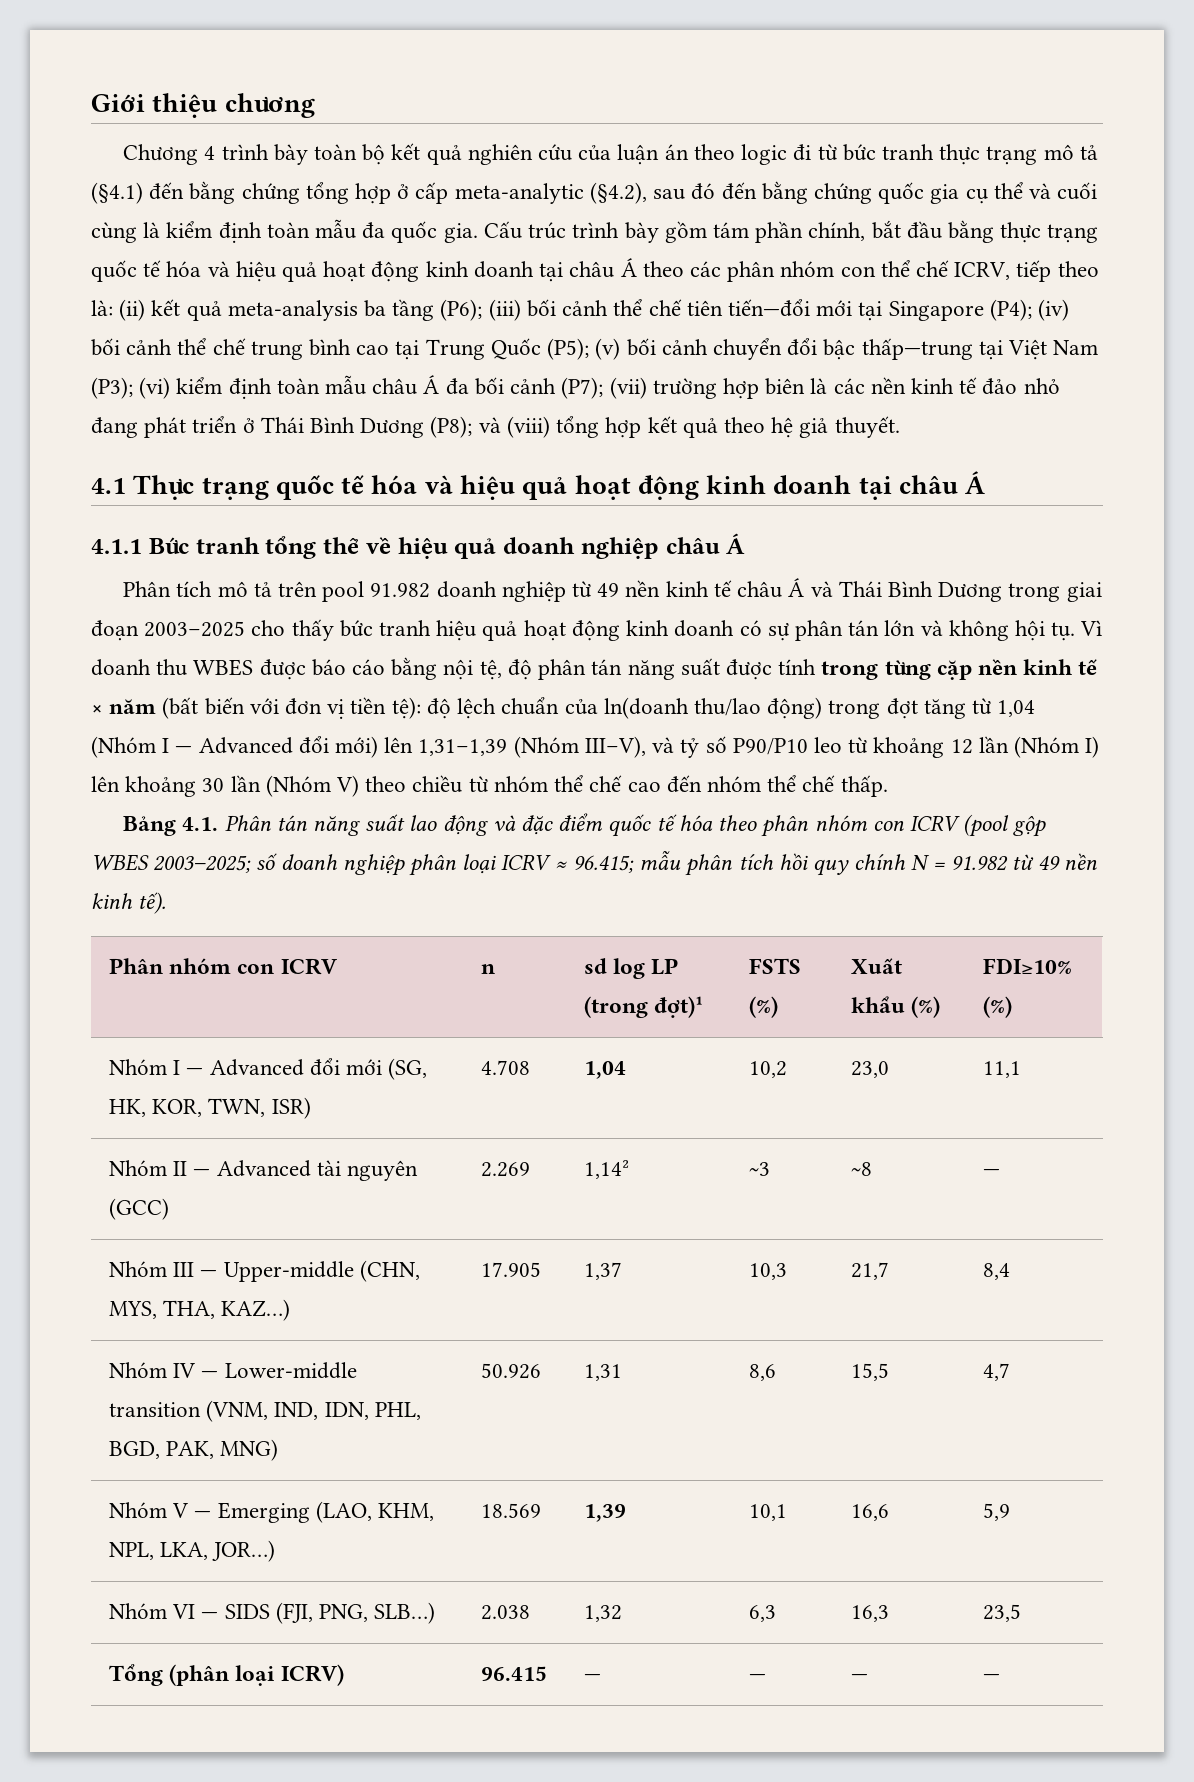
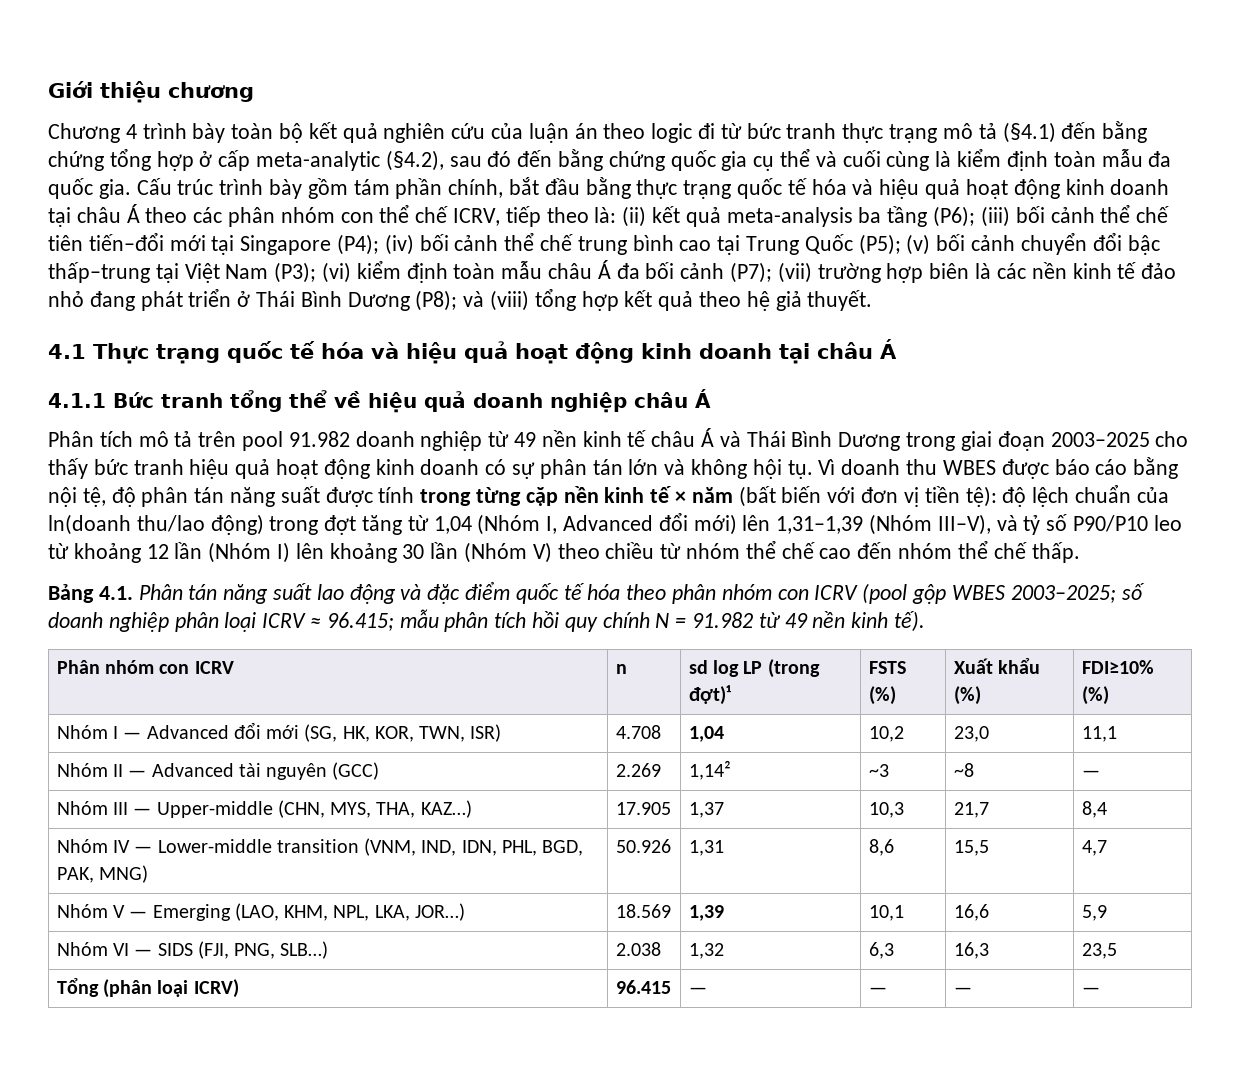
[727,299,810,317] tiến—đổi -> [88,233,164,251] tiến–đổi
[861,338,973,360] thấp—trung -> [48,262,150,283] thấp–trung
[162,738,193,753] I — -> [546,516,558,534] I,

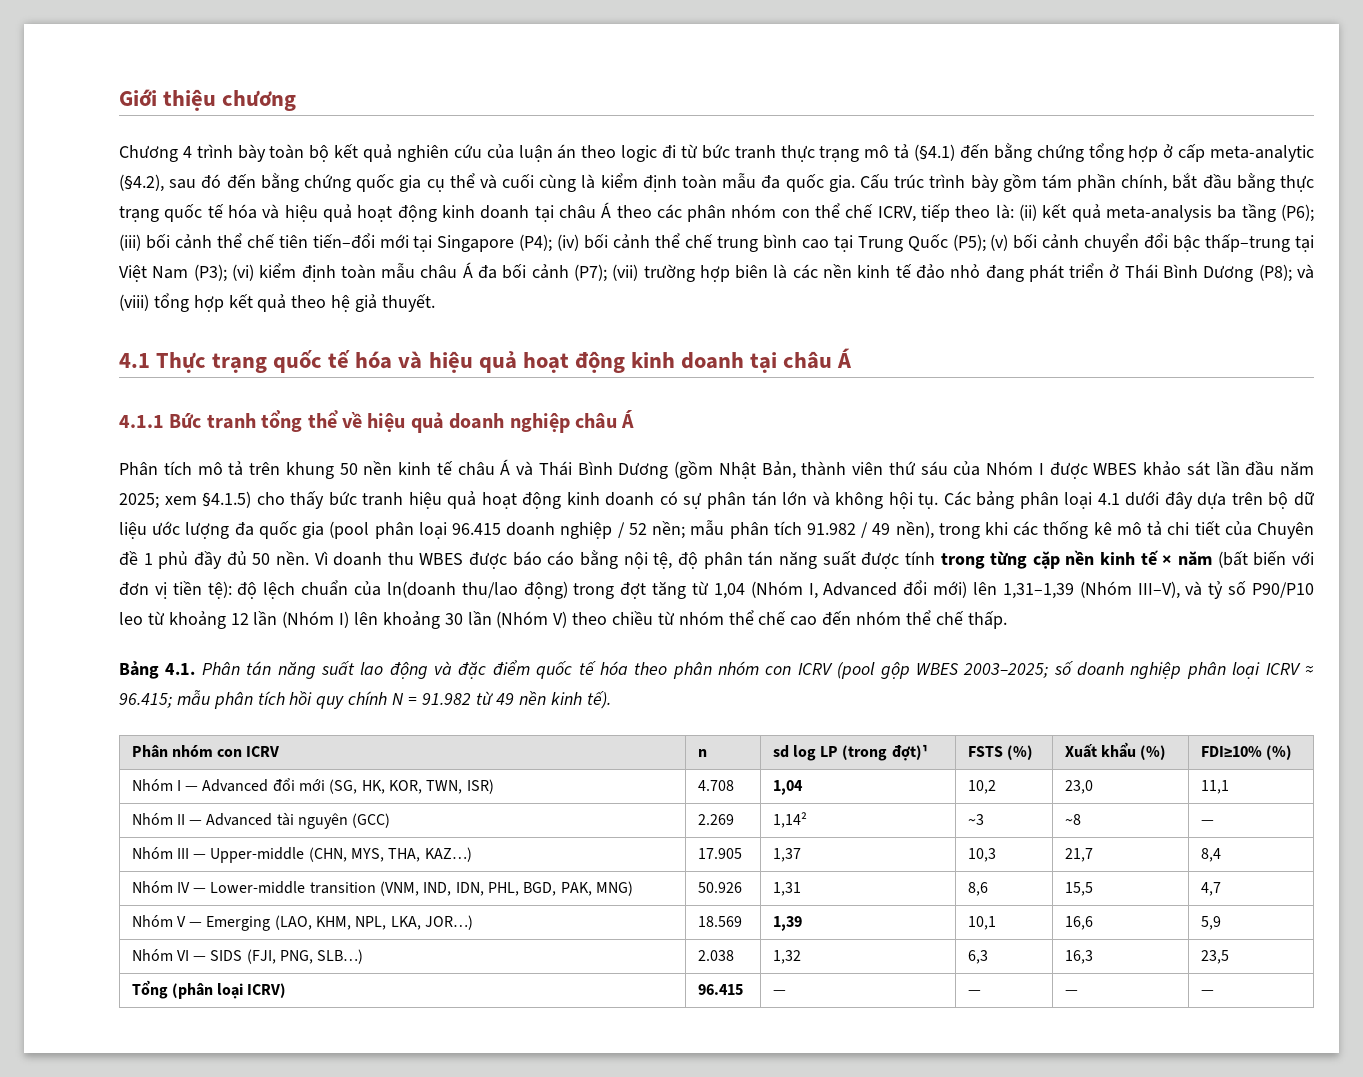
[242,431,537,451] pool 91.982 doanh nghiệp từ 49 -> [285,462,358,479] khung 50
[906,431,1150,451] trong giai đoạn 2003–2025 -> [674,461,1314,479] [119,491,252,509] (gồm Nhật Bản, thành viên thứ sáu của Nhóm I được WBES khảo sát lần đầu năm 2025; xem §4.1.5)
(813, 469) none -> [943,491,1315,509] [119,520,1314,539] [119,551,309,569] Các bảng phân loại 4.1 dưới đây dựa trên bộ dữ liệu ước lượng đa quốc gia (pool phân loại 96.415 doanh nghiệp / 52 nền; mẫu phân tích 91.982 / 49 nền), trong khi các thống kê mô tả chi tiết của Chuyên đề 1 phủ đầy đủ 50 nền.

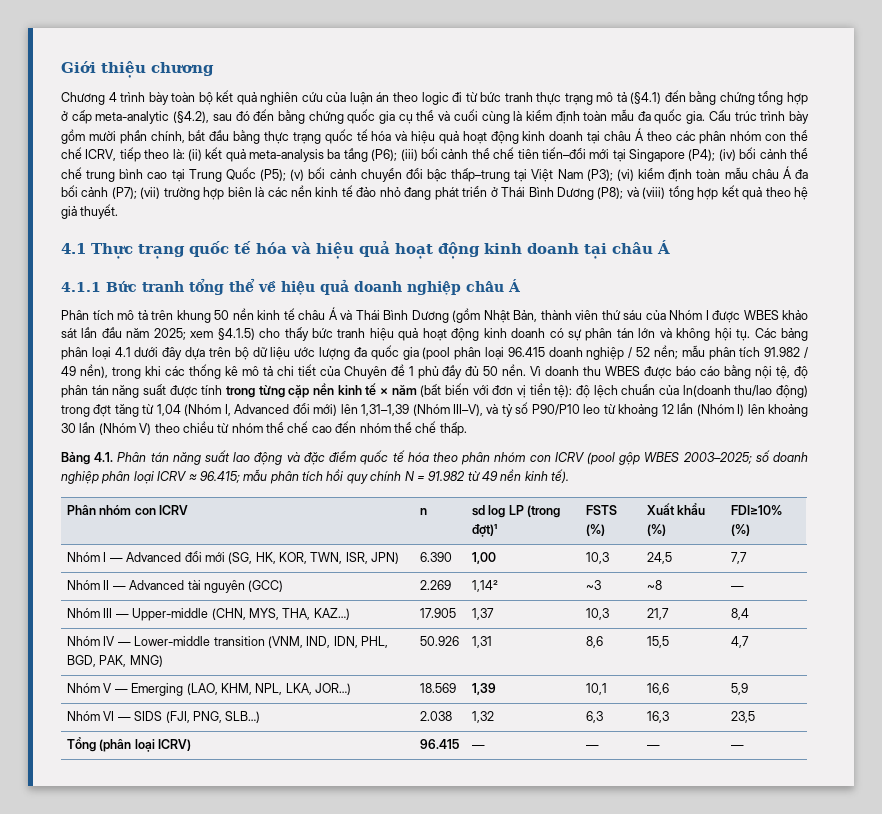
[1041,174,1072,189] tám -> [88,131,116,141] mười
[466,779,494,794] [697,780,734,791] [772,780,803,795] [967,780,996,794] [1064,780,1093,794] [1200,780,1229,794] ISR) | 4.708 | 1,04 | 10,2 | 23,0 | 11,1 -> [345,552,400,564] [420,552,453,562] [472,552,497,564] [586,552,610,564] [647,552,673,564] [731,552,748,564] ISR, JPN) | 6.390 | 1,00 | 10,3 | 24,5 | 7,7

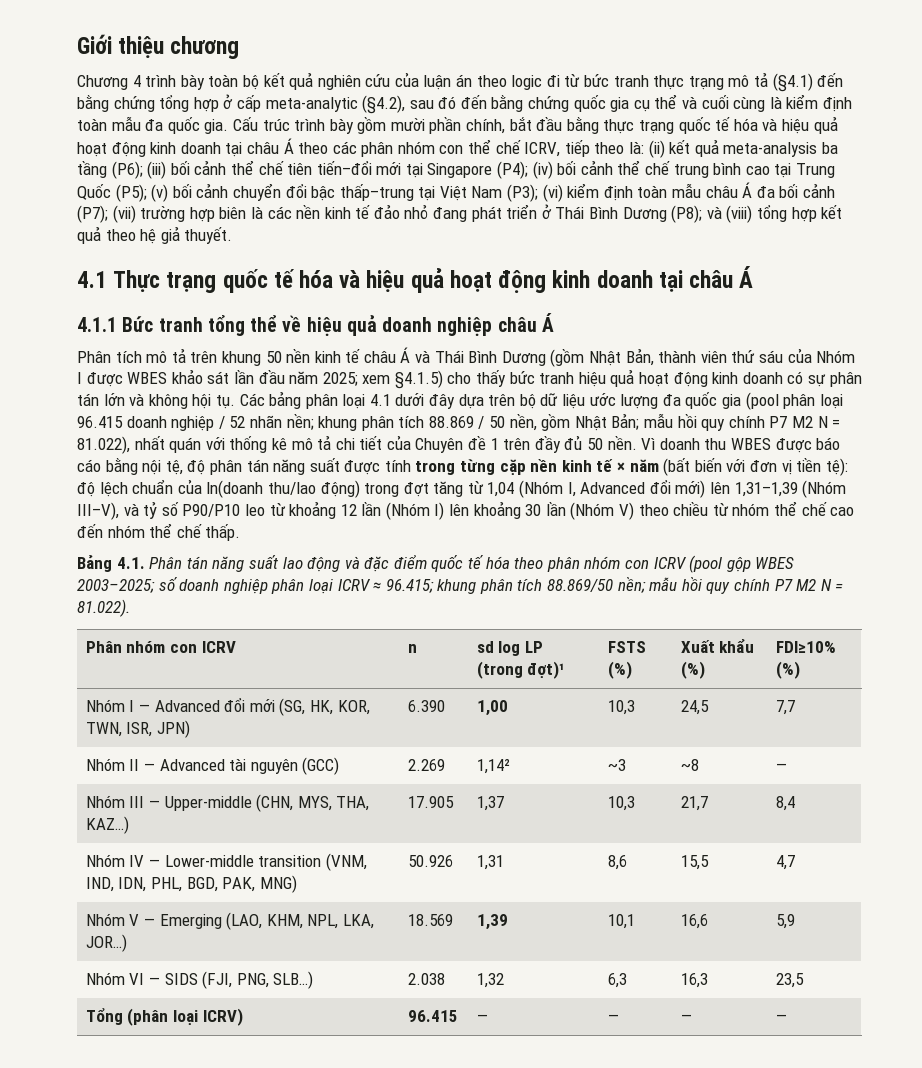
[653,345,808,360] [61,364,185,379] nền; mẫu phân tích 91.982 / 49 nền), trong khi các -> [249,413,841,431] [77,436,225,454] nhãn nền; khung phân tích 88.869 / 50 nền, gồm Nhật Bản; mẫu hồi quy chính P7 M2 N = 81.022), nhất quán với
[417,366,439,379] phủ -> [503,438,531,450] trên
[243,469,570,484] mẫu phân tích hồi quy chính N = 91.982 từ 49 nền kinh tế). -> [437,577,844,594] [77,599,130,617] khung phân tích 88.869/50 nền; mẫu hồi quy chính P7 M2 N = 81.022).

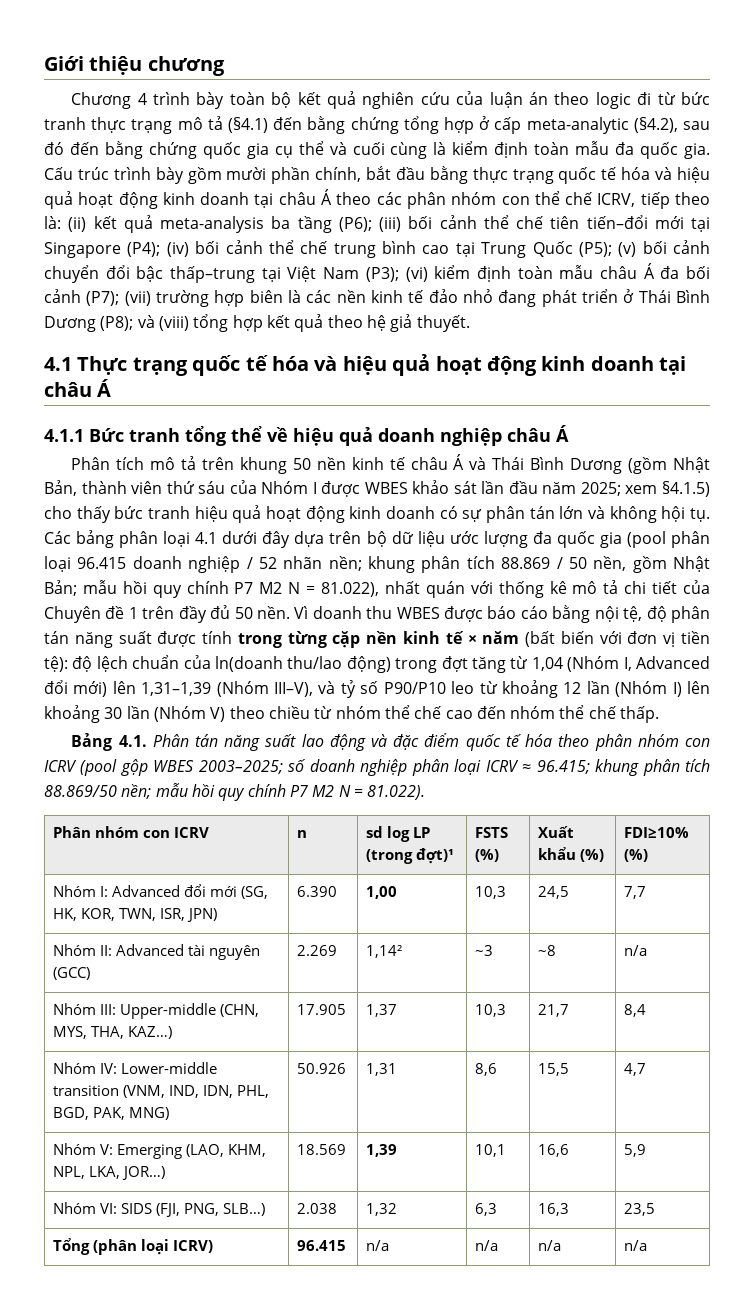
[129,700,151,712] I — -> [100,886,109,897] I:
[129,759,156,771] II — -> [100,945,113,956] II:
[775,763,787,771] [85,795,161,808] — // Nhóm III — -> [624,945,648,956] [53,1003,117,1015] n/a // Nhóm III:
[129,855,161,867] IV — -> [100,1063,118,1074] IV:
[129,914,156,926] V — -> [100,1144,114,1155] V:
[129,973,161,985] VI — -> [100,1203,118,1214] VI:
[476,1014,488,1022] [607,1014,619,1022] [680,1014,692,1022] [775,1014,787,1022] — | — | — | — -> [366,1240,390,1251] [475,1240,499,1251] [538,1240,562,1251] [624,1240,648,1251] n/a | n/a | n/a | n/a

